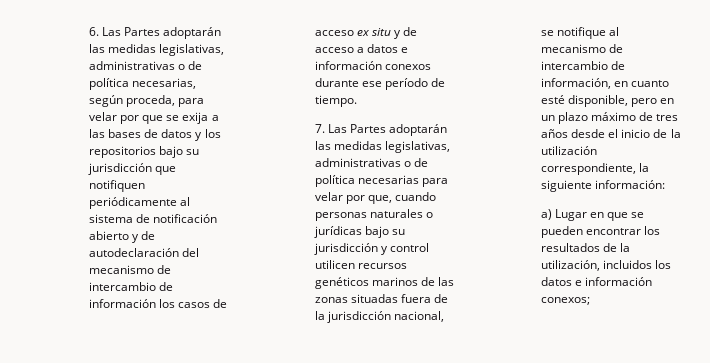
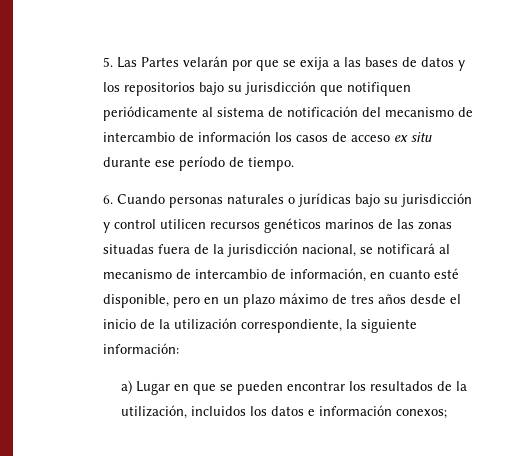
[89,27,222,39] [89,44,225,56] [89,61,203,70] [89,78,197,90] [89,95,205,107] [89,112,117,121] 6. Las Partes adoptarán las medidas legislativas, administrativas o de política necesarias, según proceda, para velar -> [102,56,228,68] 5. Las Partes velarán
[89,231,156,243] [89,248,179,257] abierto y de autodeclaración -> (358, 111) none
[394,27,418,39] [315,44,409,53] [315,61,432,70] y de acceso a datos e información conexos -> (432, 137) none
[315,124,448,136] [315,141,451,153] [315,158,429,167] [315,175,449,187] [315,192,437,204] 7. Las Partes adoptarán las medidas legislativas, administrativas o de política necesarias para velar por que, cuando -> [102,194,165,204] 6. Cuando
[557,27,607,39] notifique -> [376,243,435,254] notificará

